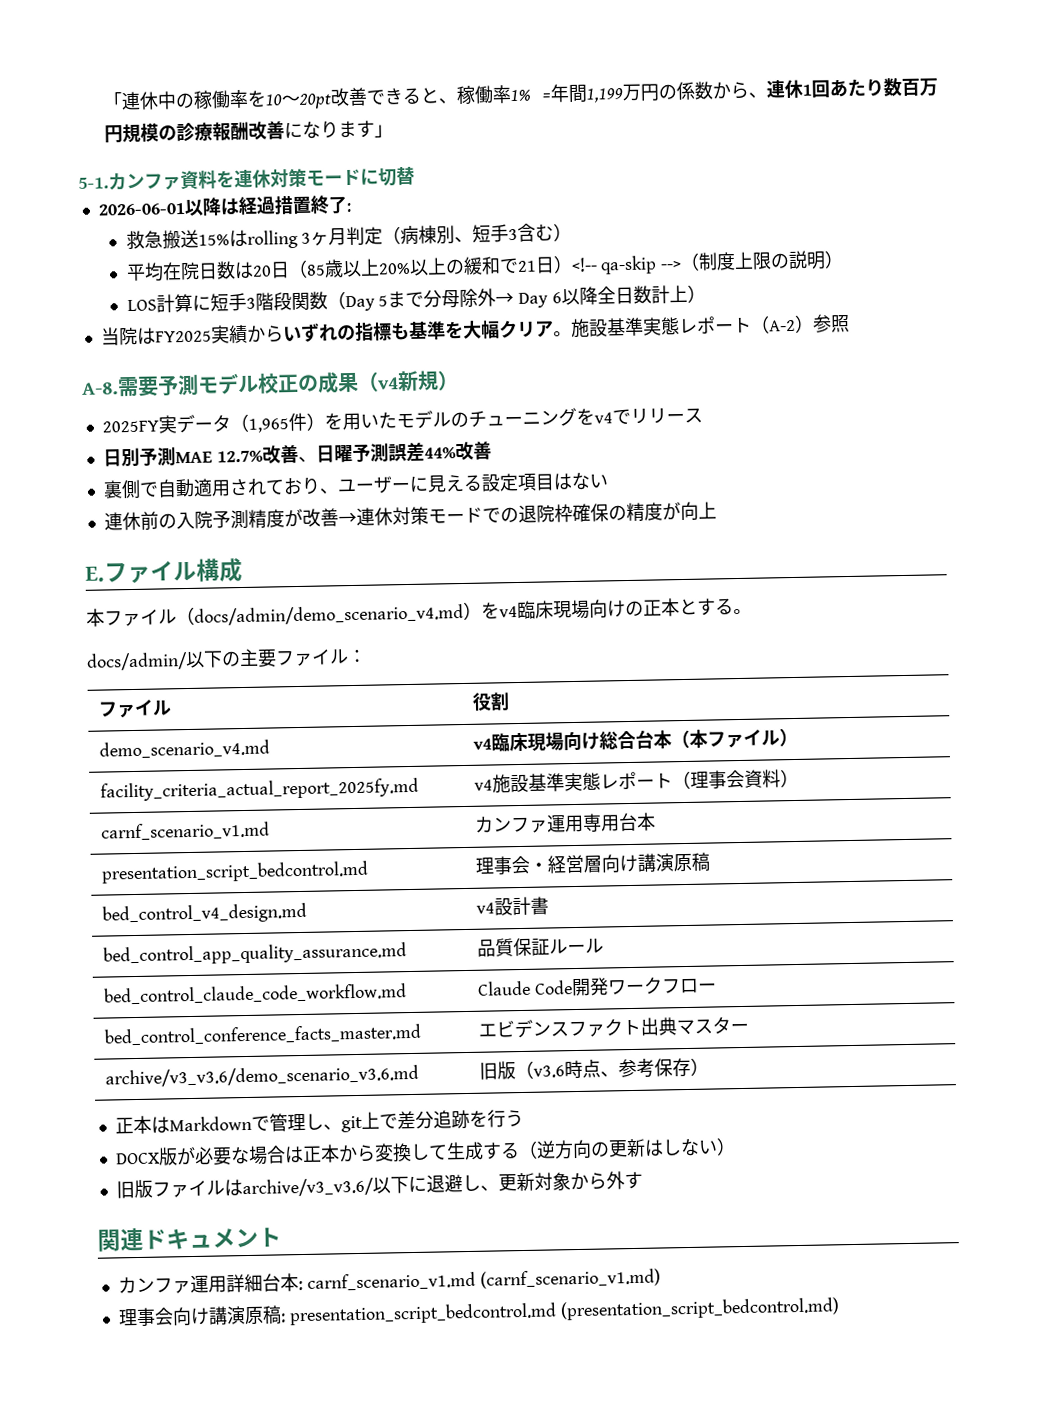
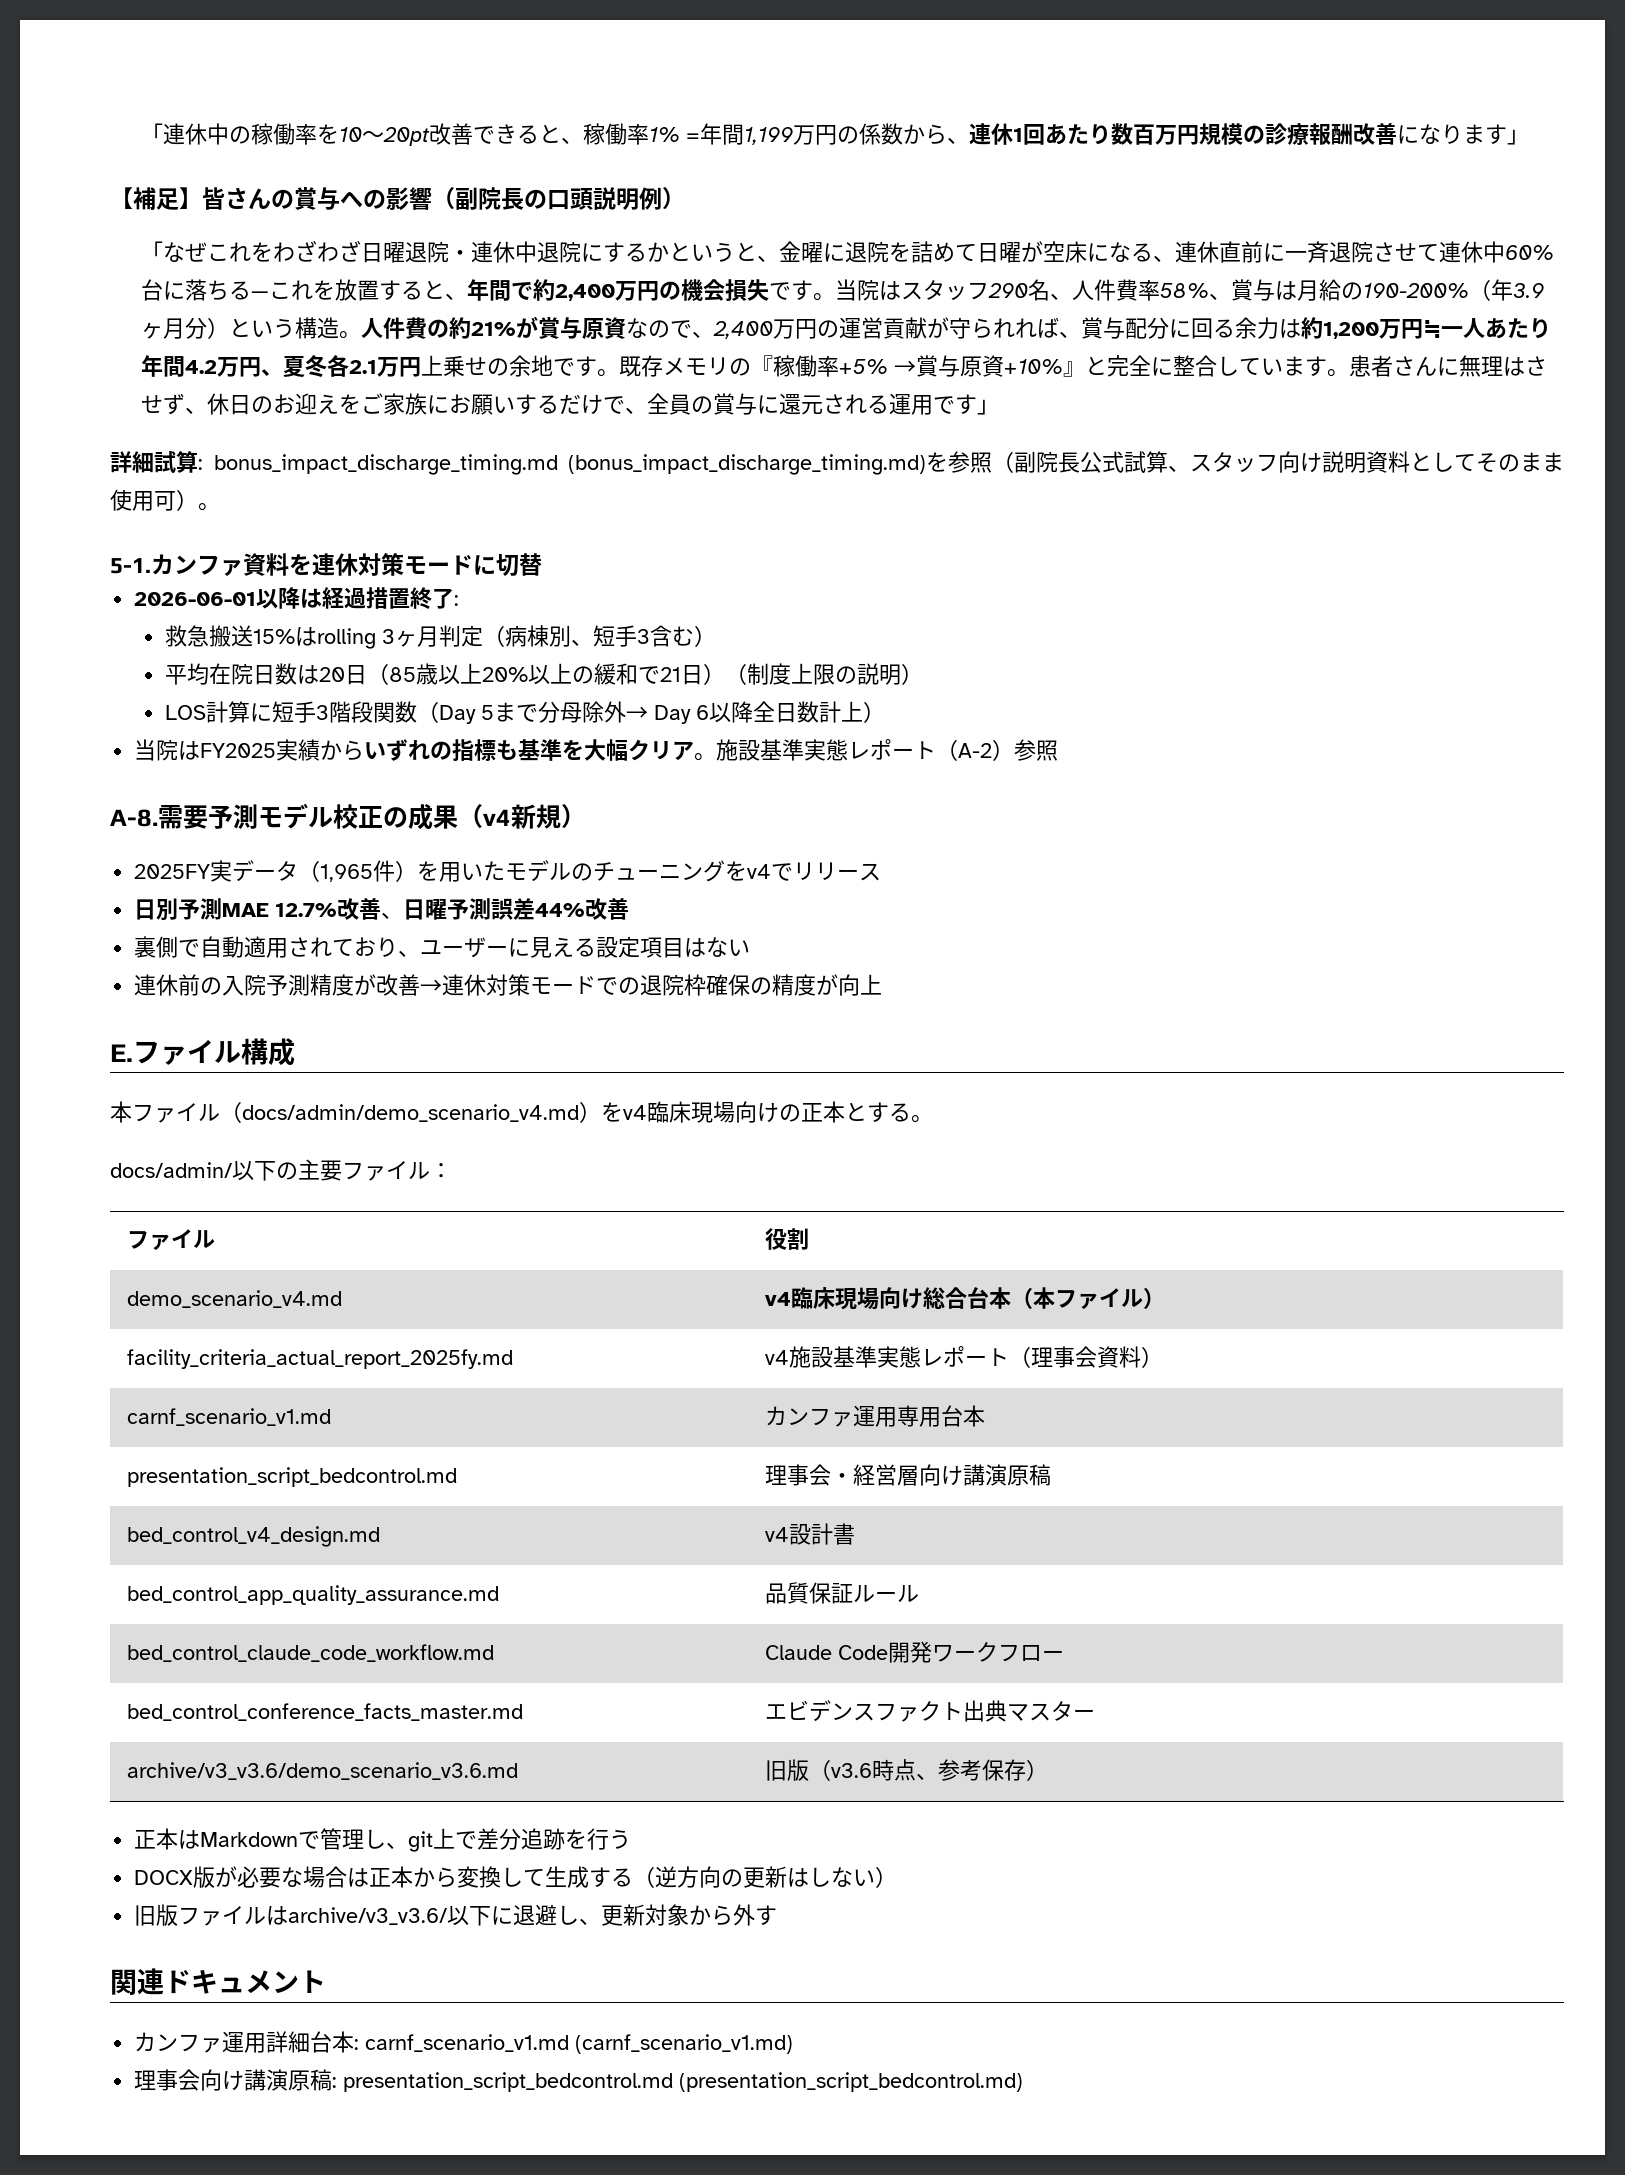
(393, 131) none -> [110,187,685,211] [140,240,1554,263] [140,279,1544,301] [140,316,1551,339] [140,355,1547,377] [140,393,999,415] [110,451,1564,475] [110,489,220,511] // 【補足】皆さんの賞与への影響（副院長の口頭説明例） // 「なぜこれをわざわざ日曜退院・連休中退院にするかというと、金曜に退院を詰めて日曜が空床になる、連休直前に一斉退院させて連休中60%台に落ちる—これを放置すると、年間で約2,400万円の機会損失です。当院はスタッフ290名、人件費率58%、賞与は月給の190-200%（年3.9ヶ月分）という構造。人件費の約21%が賞与原資なので、2,400万円の運営貢献が守られれば、賞与配分に回る余力は約1,200万円≒一人あたり年間4.2万円、夏冬各2.1万円上乗せの余地です。既存メモリの『稼働率+5% →賞与原資+10%』と完全に整合しています。患者さんに無理はさせず、休日のお迎えをご家族にお願いするだけで、全員の賞与に還元される運用です」 // 詳細試算: bonus_impact_discharge_timing.md (bonus_impact_discharge_timing.md)を参照（副院長公式試算、スタッフ向け説明資料としてそのまま使用可）。
[570,255,683,275] <!-- qa-skip --> -> (725, 674) none

